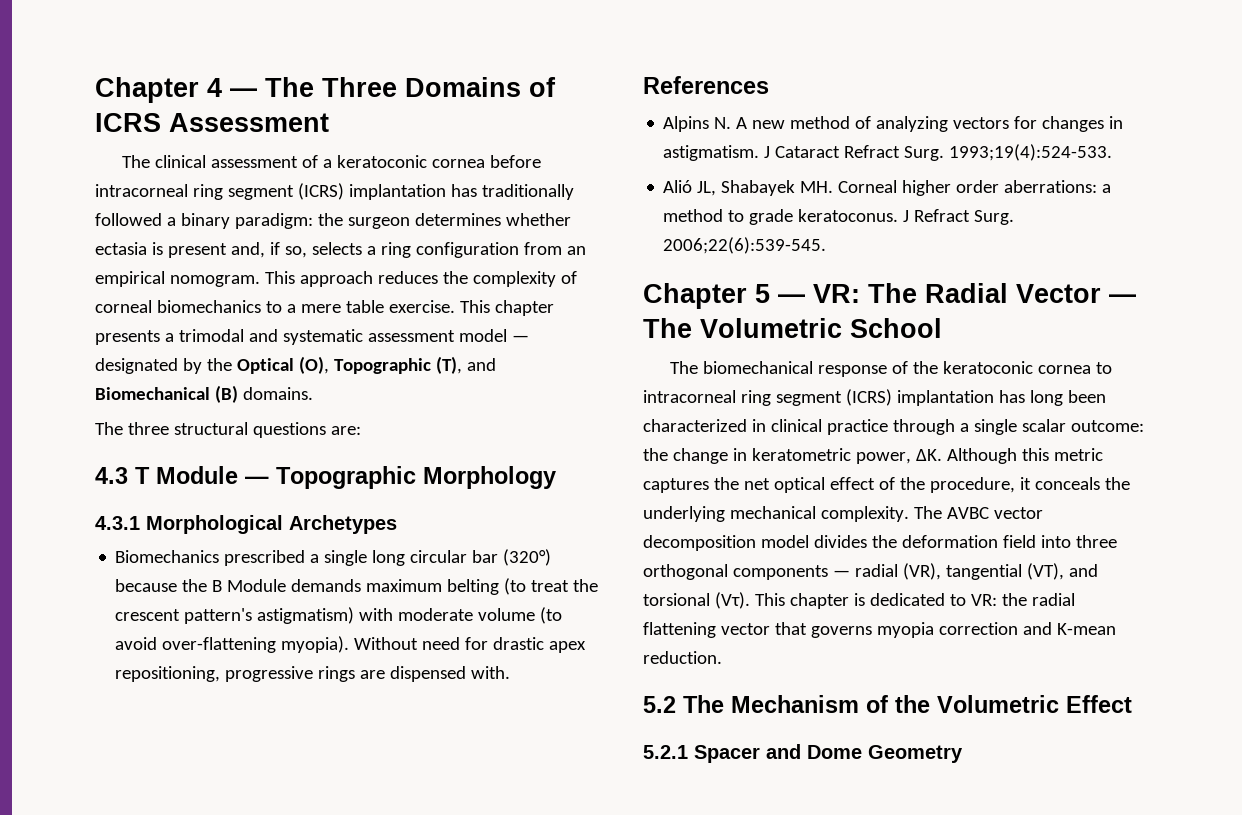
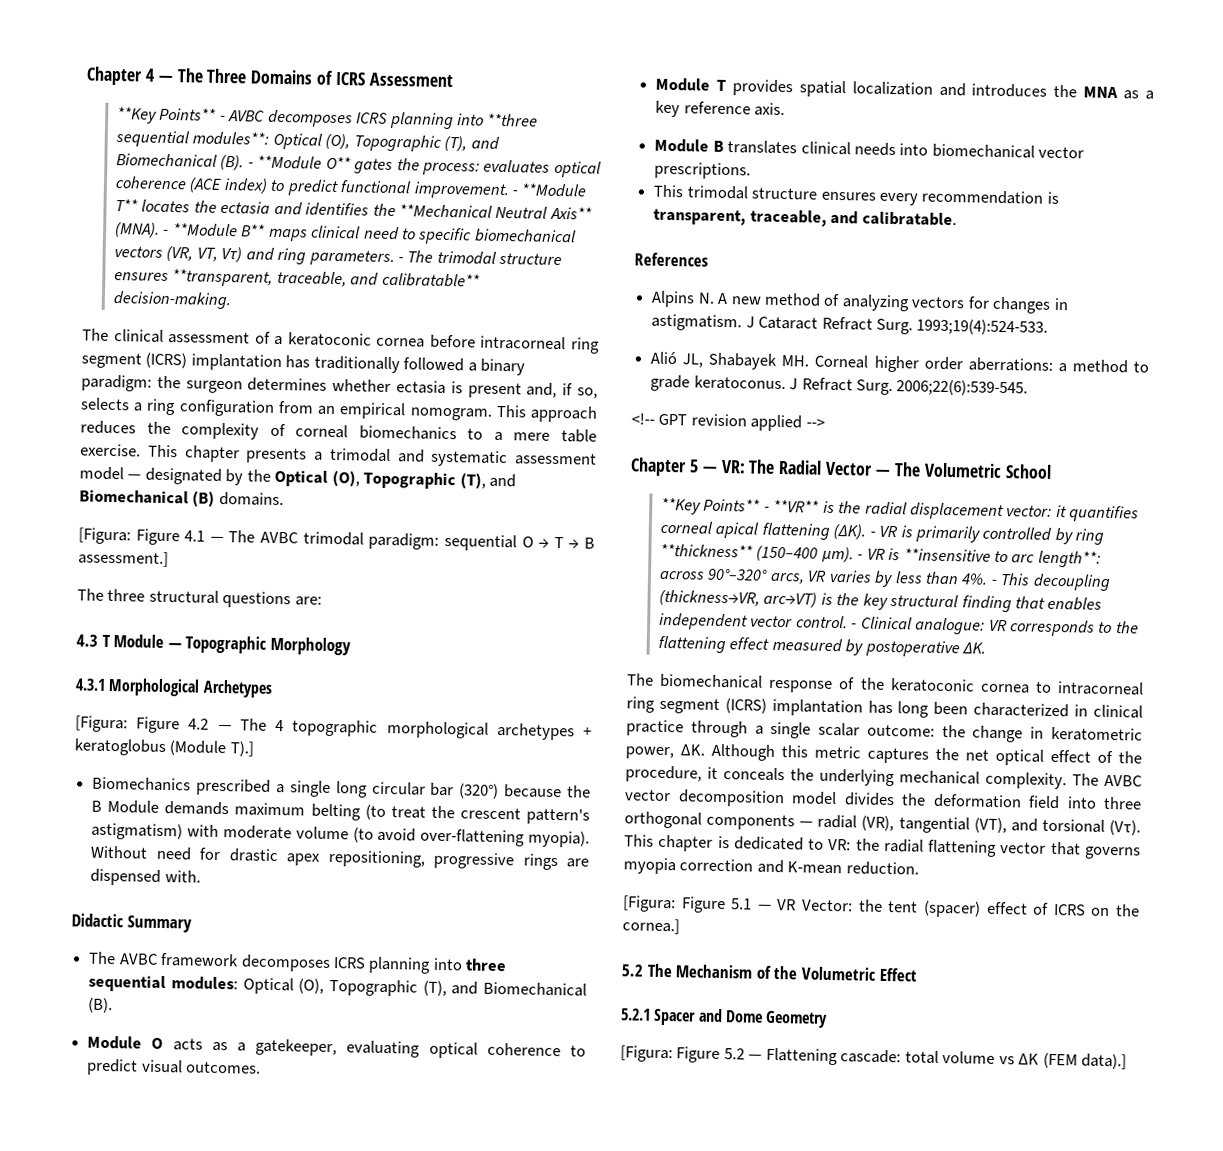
(329, 122) none -> [116,107,539,130] [114,130,500,152] [115,153,602,178] [114,176,588,200] [114,199,592,220] [114,222,577,245] [113,245,563,267] [113,269,480,288] [112,290,232,310] // **Key Points** - AVBC decomposes ICRS planning into **three sequential modules**: Optical (O), Topographic (T), and Biomechanical (B). - **Module O** gates the process: evaluates optical coherence (ACE index) to predict functional improvement. - **Module T** locates the ectasia and identifies the **Mechanical Neutral Axis** (MNA). - **Module B** maps clinical need to specific biomechanical vectors (VR, VT, Vτ) and ring parameters. - The trimodal structure ensures **transparent, traceable, and calibratable** decision-making.
(313, 393) none -> [78,527,596,552] [78,550,169,568] // [Figura: Figure 4.1 — The AVBC trimodal paradigm: sequential O → T → B assessment.]
(397, 524) none -> [75,715,592,741] [74,738,254,757] // [Figura: Figure 4.2 — The 4 topographic morphological archetypes + keratoglobus (Module T).]
(511, 672) none -> [71,913,192,933] [88,951,508,974] [88,974,587,997] [88,997,114,1014] [87,1035,587,1059] [86,1058,262,1076] [655,77,1154,100] [655,100,786,118] [654,138,1085,159] [654,161,752,180] [653,184,1059,206] [653,208,957,227] // Didactic Summary // The AVBC framework decomposes ICRS planning into three sequential modules: Optical (O), Topographic (T), and Biomechanical (B). // Module O acts as a gatekeeper, evaluating optical coherence to predict visual outcomes. // Module T provides spatial localization and introduces the MNA as a key reference axis. // Module B translates clinical needs into biomechanical vector prescriptions. // This trimodal structure ensures every recommendation is transparent, traceable, and calibratable.
(827, 245) none -> [631,412,825,432] // <!-- GPT revision applied -->
(942, 328) none -> [660,497,1140,523] [659,520,1105,545] [659,543,1101,568] [658,568,1111,591] [658,589,1103,613] [658,612,1139,637] [657,635,987,658] // **Key Points** - **VR** is the radial displacement vector: it quantifies corneal apical flattening (ΔK). - VR is primarily controlled by ring **thickness** (150–400 μm). - VR is **insensitive to arc length**: across 90°–320° arcs, VR varies by less than 4%. - This decoupling (thickness→VR, arc→VT) is the key structural finding that enables independent vector control. - Clinical analogue: VR corresponds to the flattening effect measured by postoperative ΔK.
(722, 657) none -> [622,895,1141,918] [622,918,680,935] // [Figura: Figure 5.1 — VR Vector: the tent (spacer) effect of ICRS on the cornea.]
(963, 754) none -> [620,1045,1128,1070] // [Figura: Figure 5.2 — Flattening cascade: total volume vs ΔK (FEM data).]

